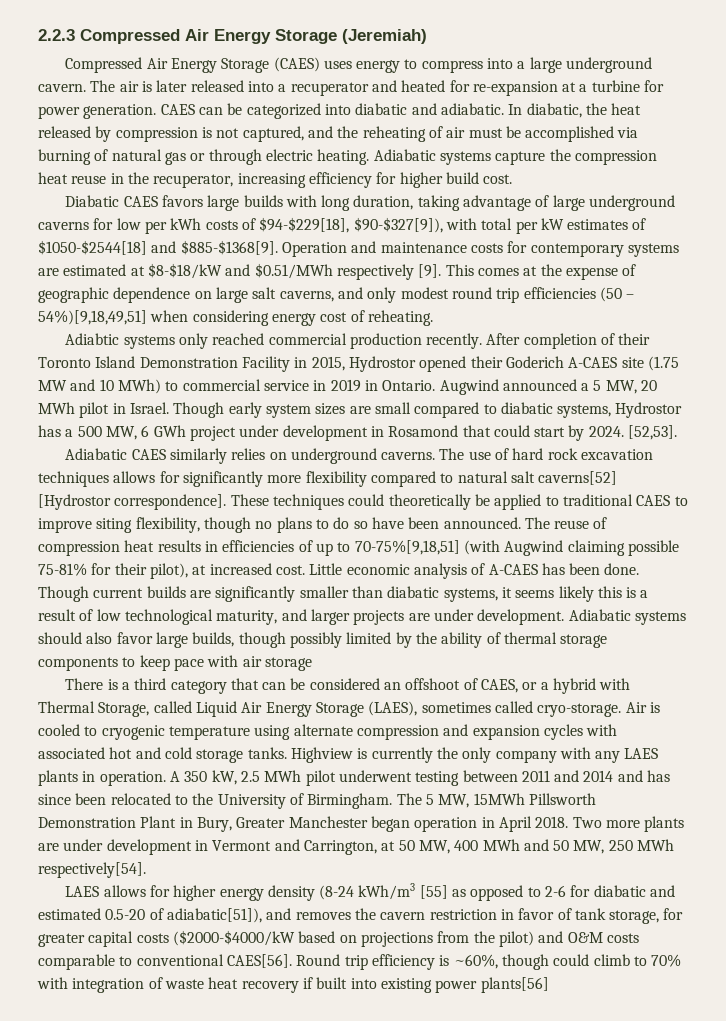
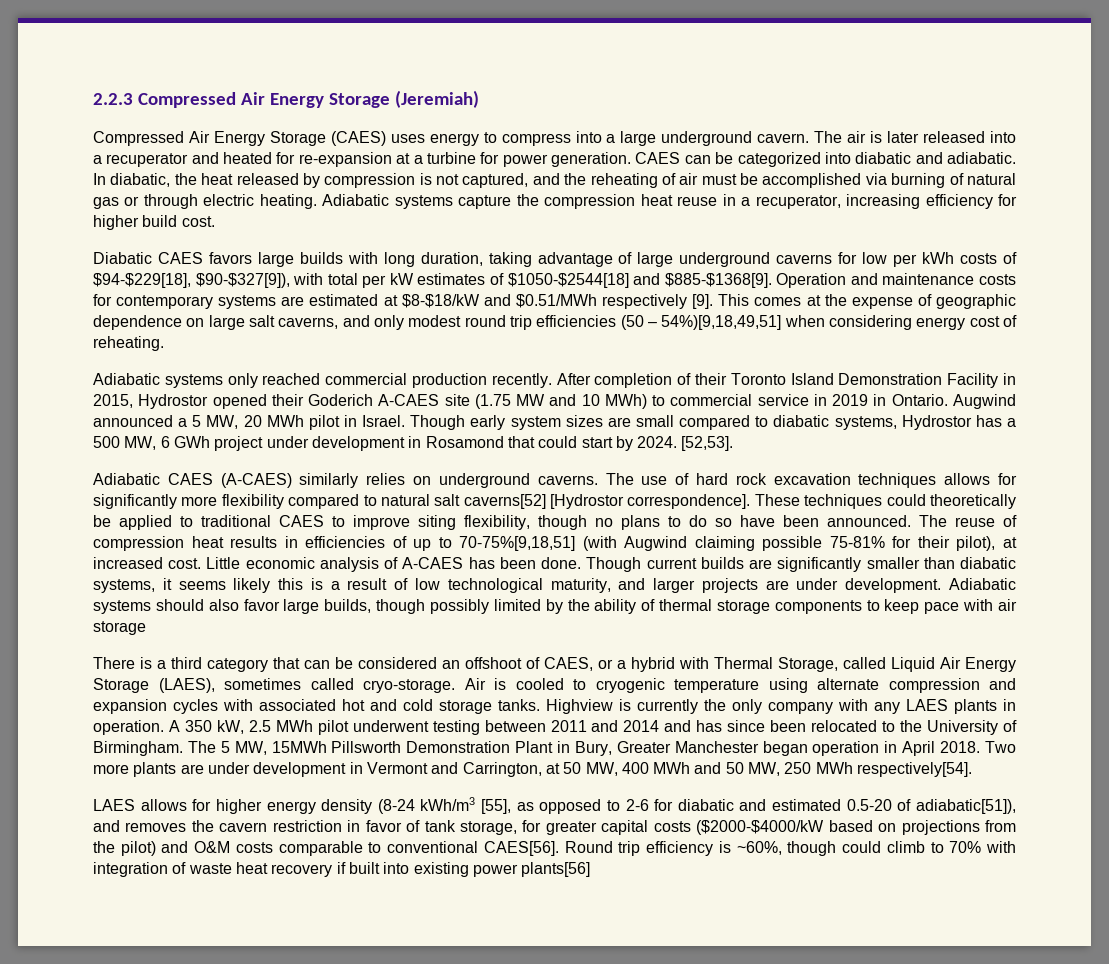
[127,172,149,184] the -> [741,197,751,206] a
[65,333,120,345] Adiabtic -> [93,373,160,385] Adiabatic
(166, 454) none -> [220,473,292,488] (A-CAES)
[419,885,448,899] [55] -> [481,799,512,814] [55],

